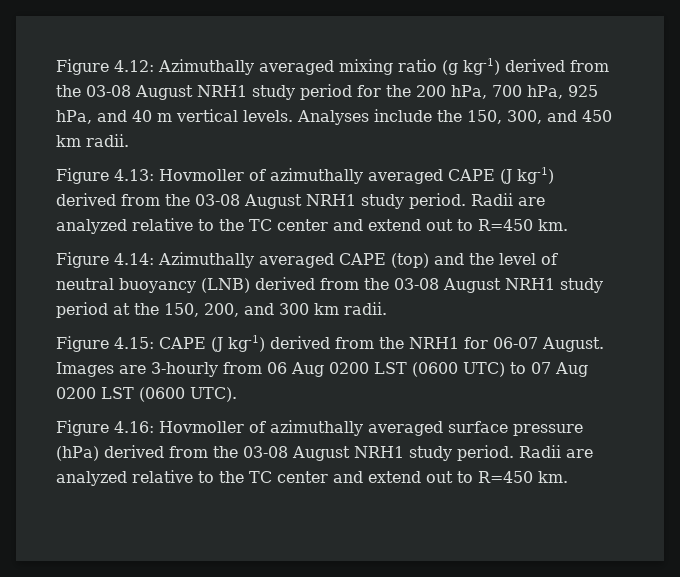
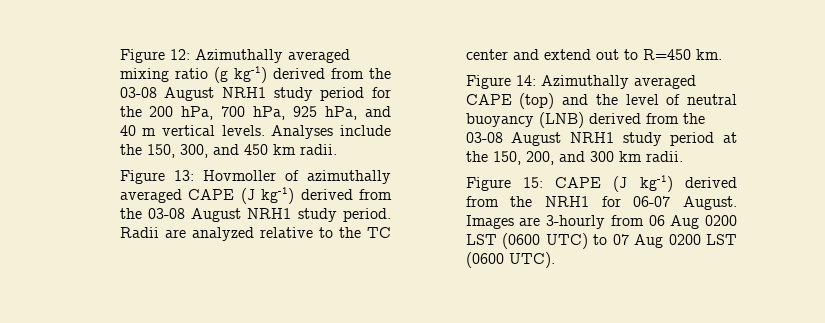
[56,59,155,75] Figure 4.12: -> [119,49,190,63] Figure 12:
[114,169,155,181] 4.13: -> [173,170,194,181] 13:
[114,253,155,265] 4.14: -> [515,75,536,86] 14:
[114,337,155,349] 4.15: -> [522,177,543,188] 15:
[56,420,584,436] [56,445,594,461] [56,470,569,486] // Figure 4.16: Hovmoller of azimuthally averaged surface pressure (hPa) derived from the 03-08 August NRH1 study period. Radii are analyzed relative to the TC center and extend out to R=450 km. -> (555, 260) none

